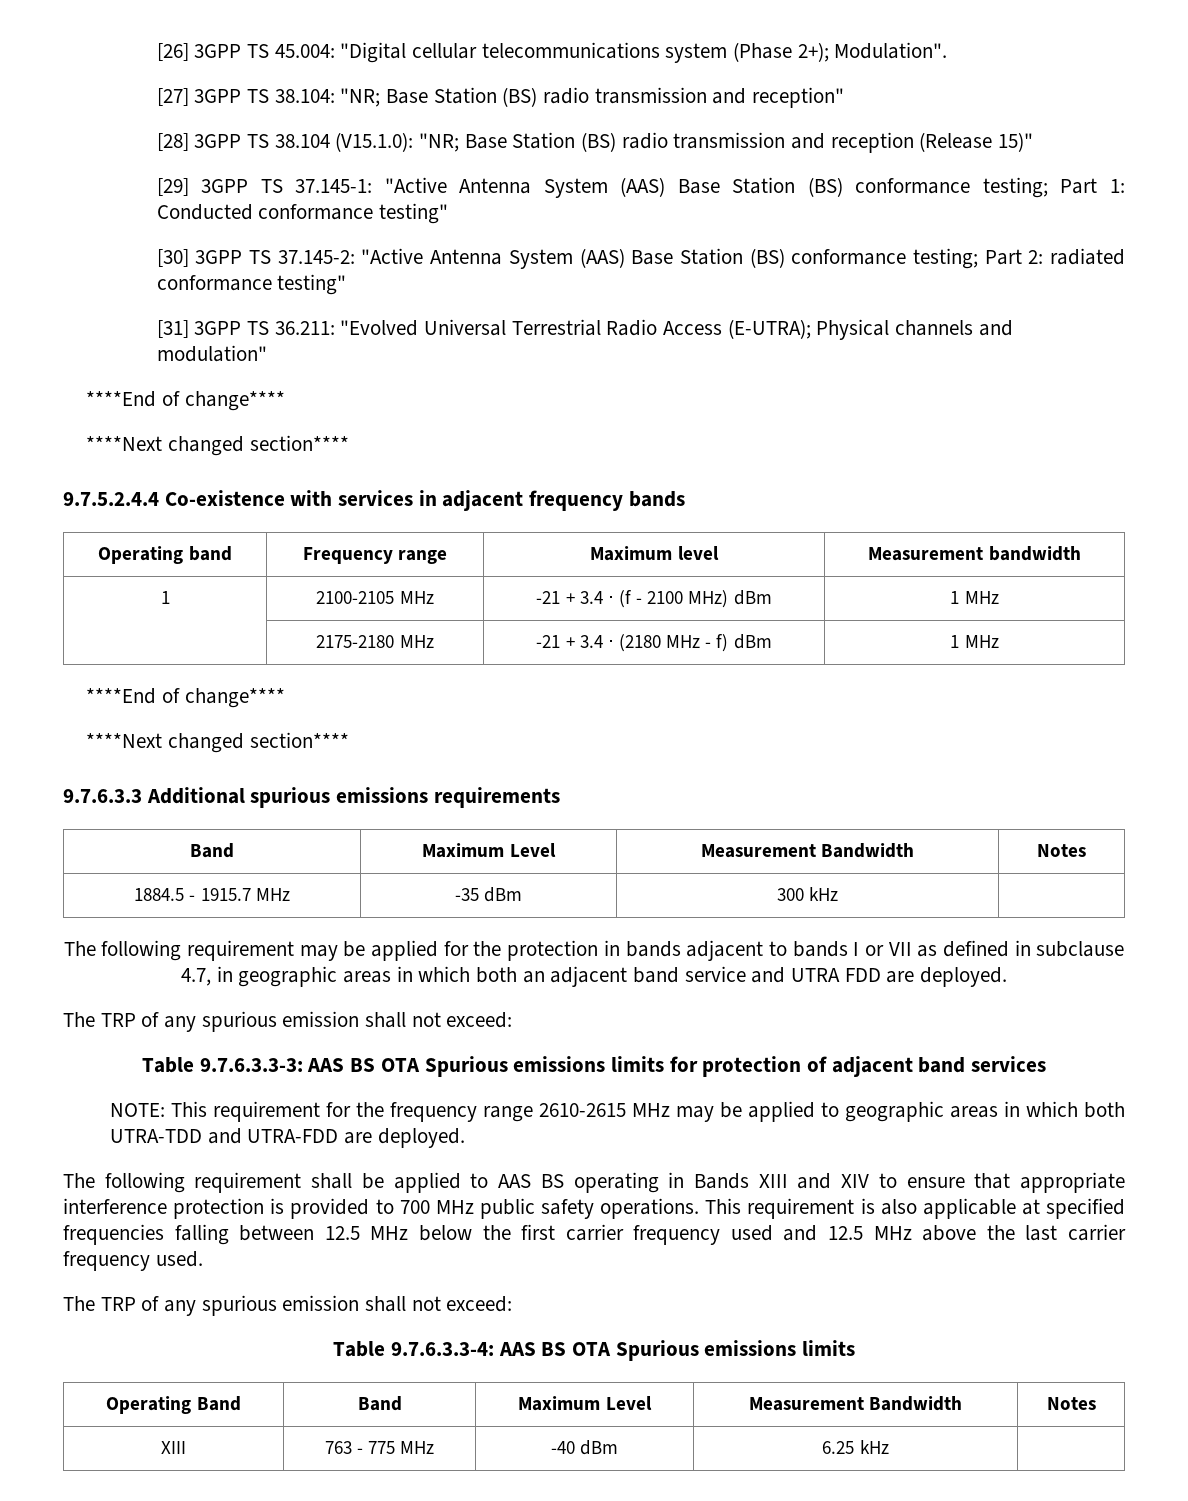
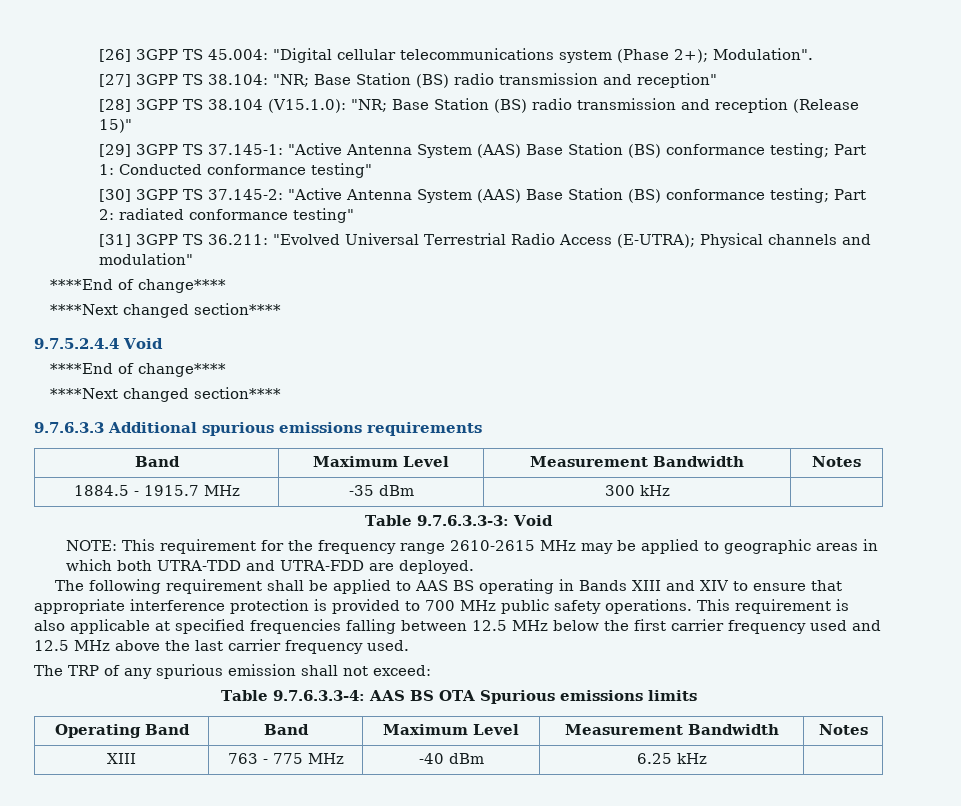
[164,490,685,511] [98,546,232,564] [302,547,448,564] [590,546,719,561] [868,546,1081,561] [160,591,170,604] [316,591,434,604] [536,590,772,608] [950,591,999,604] [316,635,434,648] [536,634,772,652] [950,635,999,648] Co-existence with services in adjacent frequency bands // Operating band | Frequency range | Maximum level | Measurement bandwidth // 1 | 2100-2105 MHz | -21 + 3.4 ⋅ (f - 2100 MHz) dBm | 1 MHz // | 2175-2180 MHz | -21 + 3.4 ⋅ (2180 MHz - f) dBm | 1 MHz -> [123,338,163,349] Void
[63,940,1125,961] [180,966,1008,987] [63,1011,513,1032] [142,1056,1046,1077] The following requirement may be applied for the protection in bands adjacent to bands I or VII as defined in subclause 4.7, in geographic areas in which both an adjacent band service and UTRA FDD are deployed. // The TRP of any spurious emission shall not exceed: // Table 9.7.6.3.3-3: AAS BS OTA Spurious emissions limits for protection of adjacent band services -> [365,515,553,526] Table 9.7.6.3.3-3: Void

